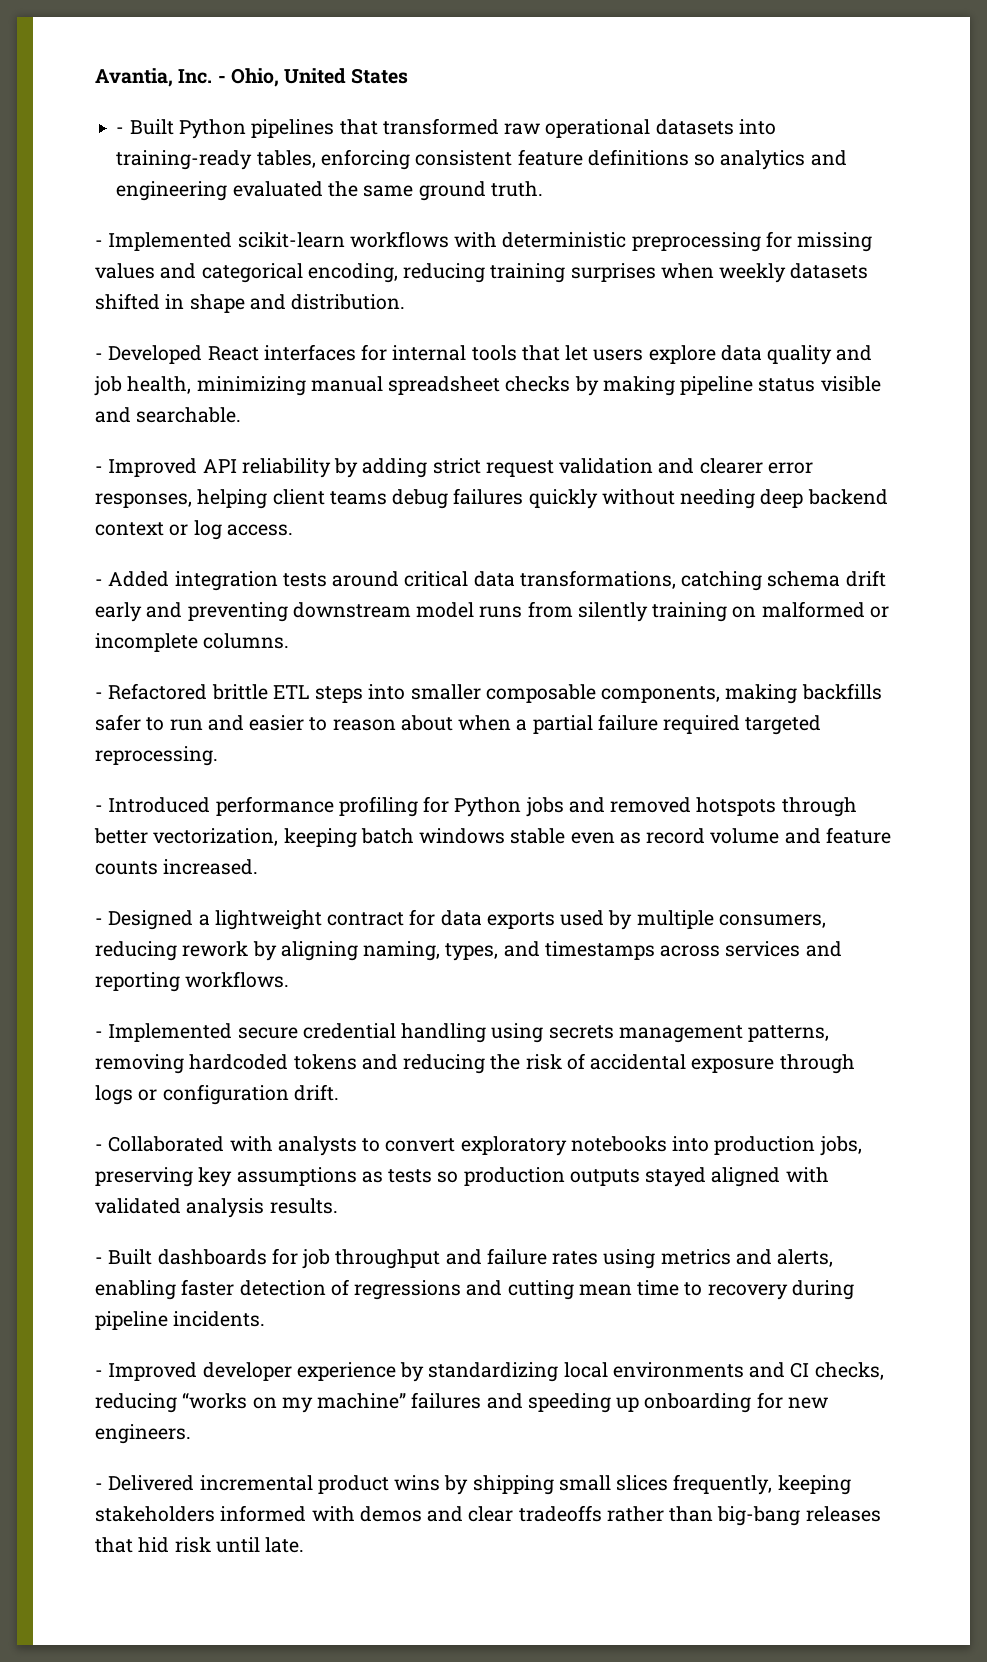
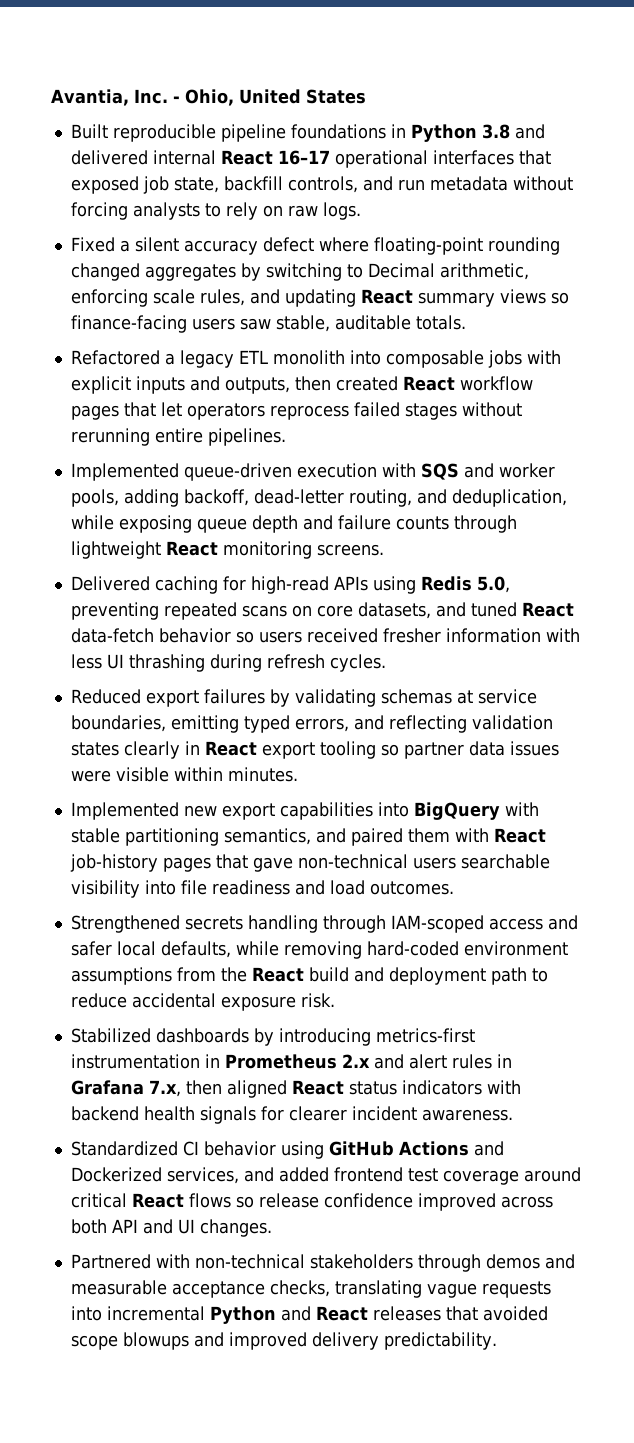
[116,118,776,139] [116,149,847,170] [116,181,543,201] [95,231,873,252] [95,263,869,283] [95,293,406,313] [95,344,873,365] [94,376,881,396] [95,407,242,423] [95,458,813,478] [95,488,888,509] [95,520,293,540] [95,570,886,591] [95,601,889,622] [95,633,290,652] [95,683,882,704] [95,714,822,735] [95,746,218,766] [95,796,857,817] [94,827,891,848] [95,859,259,875] [95,909,826,930] [95,941,842,961] [95,971,290,992] [95,1023,830,1043] [95,1053,855,1074] [95,1084,339,1105] [95,1136,862,1156] [95,1167,829,1187] [95,1198,338,1218] [95,1248,834,1269] [95,1279,854,1300] [95,1311,266,1330] [95,1362,884,1382] [95,1392,828,1413] [95,1424,191,1444] [95,1474,851,1495] [95,1505,881,1526] [95,1537,305,1553] - Built Python pipelines that transformed raw operational datasets into training-ready tables, enforcing consistent feature definitions so analytics and engineering evaluated the same ground truth. // - Implemented scikit-learn workflows with deterministic preprocessing for missing values and categorical encoding, reducing training surprises when weekly datasets shifted in shape and distribution. // - Developed React interfaces for internal tools that let users explore data quality and job health, minimizing manual spreadsheet checks by making pipeline status visible and searchable. // - Improved API reliability by adding strict request validation and clearer error responses, helping client teams debug failures quickly without needing deep backend context or log access. // - Added integration tests around critical data transformations, catching schema drift early and preventing downstream model runs from silently training on malformed or incomplete columns. // - Refactored brittle ETL steps into smaller composable components, making backfills safer to run and easier to reason about when a partial failure required targeted reprocessing. // - Introduced performance profiling for Python jobs and removed hotspots through better vectorization, keeping batch windows stable even as record volume and feature counts increased. // - Designed a lightweight contract for data exports used by multiple consumers, reducing rework by aligning naming, types, and timestamps across services and reporting workflows. // - Implemented secure credential handling using secrets management patterns, removing hardcoded tokens and reducing the risk of accidental exposure through logs or configuration drift. // - Collaborated with analysts to convert exploratory notebooks into production jobs, preserving key assumptions as tests so production outputs stayed aligned with validated analysis results. // - Built dashboards for job throughput and failure rates using metrics and alerts, enabling faster detection of regressions and cutting mean time to recovery during pipeline incidents. // - Improved developer experience by standardizing local environments and CI checks, reducing “works on my machine” failures and speeding up onboarding for new engineers. // - Delivered incremental product wins by shipping small slices frequently, keeping stakeholders informed with demos and clear tradeoffs rather than big-bang releases that hid risk until late. -> [70,124,545,142] [70,150,551,168] [70,176,573,194] [70,202,361,220] [70,237,560,255] [70,263,529,281] [70,289,569,307] [70,315,466,333] [70,350,561,368] [70,376,533,394] [70,402,522,420] [70,428,286,446] [70,463,555,481] [70,489,567,507] [70,515,517,533] [70,541,384,559] [70,576,510,594] [70,602,574,620] [70,628,580,643] [70,654,386,672] [70,689,537,707] [70,715,553,733] [70,741,559,759] [70,767,298,782] [70,802,539,820] [70,828,546,846] [69,854,550,872] [70,880,454,898] [70,915,578,933] [70,941,568,959] [70,967,548,985] [70,993,335,1011] [70,1028,475,1046] [70,1054,512,1069] [70,1080,521,1098] [70,1106,513,1124] [70,1141,504,1159] [70,1167,581,1185] [70,1193,553,1211] [70,1219,272,1237] [70,1254,575,1272] [70,1280,551,1298] [70,1306,548,1324] [70,1332,497,1350] Built reproducible pipeline foundations in Python 3.8 and delivered internal React 16–17 operational interfaces that exposed job state, backfill controls, and run metadata without forcing analysts to rely on raw logs. // Fixed a silent accuracy defect where floating-point rounding changed aggregates by switching to Decimal arithmetic, enforcing scale rules, and updating React summary views so finance-facing users saw stable, auditable totals. // Refactored a legacy ETL monolith into composable jobs with explicit inputs and outputs, then created React workflow pages that let operators reprocess failed stages without rerunning entire pipelines. // Implemented queue-driven execution with SQS and worker pools, adding backoff, dead-letter routing, and deduplication, while exposing queue depth and failure counts through lightweight React monitoring screens. // Delivered caching for high-read APIs using Redis 5.0, preventing repeated scans on core datasets, and tuned React data-fetch behavior so users received fresher information with less UI thrashing during refresh cycles. // Reduced export failures by validating schemas at service boundaries, emitting typed errors, and reflecting validation states clearly in React export tooling so partner data issues were visible within minutes. // Implemented new export capabilities into BigQuery with stable partitioning semantics, and paired them with React job-history pages that gave non-technical users searchable visibility into file readiness and load outcomes. // Strengthened secrets handling through IAM-scoped access and safer local defaults, while removing hard-coded environment assumptions from the React build and deployment path to reduce accidental exposure risk. // Stabilized dashboards by introducing metrics-first instrumentation in Prometheus 2.x and alert rules in Grafana 7.x, then aligned React status indicators with backend health signals for clearer incident awareness. // Standardized CI behavior using GitHub Actions and Dockerized services, and added frontend test coverage around critical React flows so release confidence improved across both API and UI changes. // Partnered with non-technical stakeholders through demos and measurable acceptance checks, translating vague requests into incremental Python and React releases that avoided scope blowups and improved delivery predictability.

